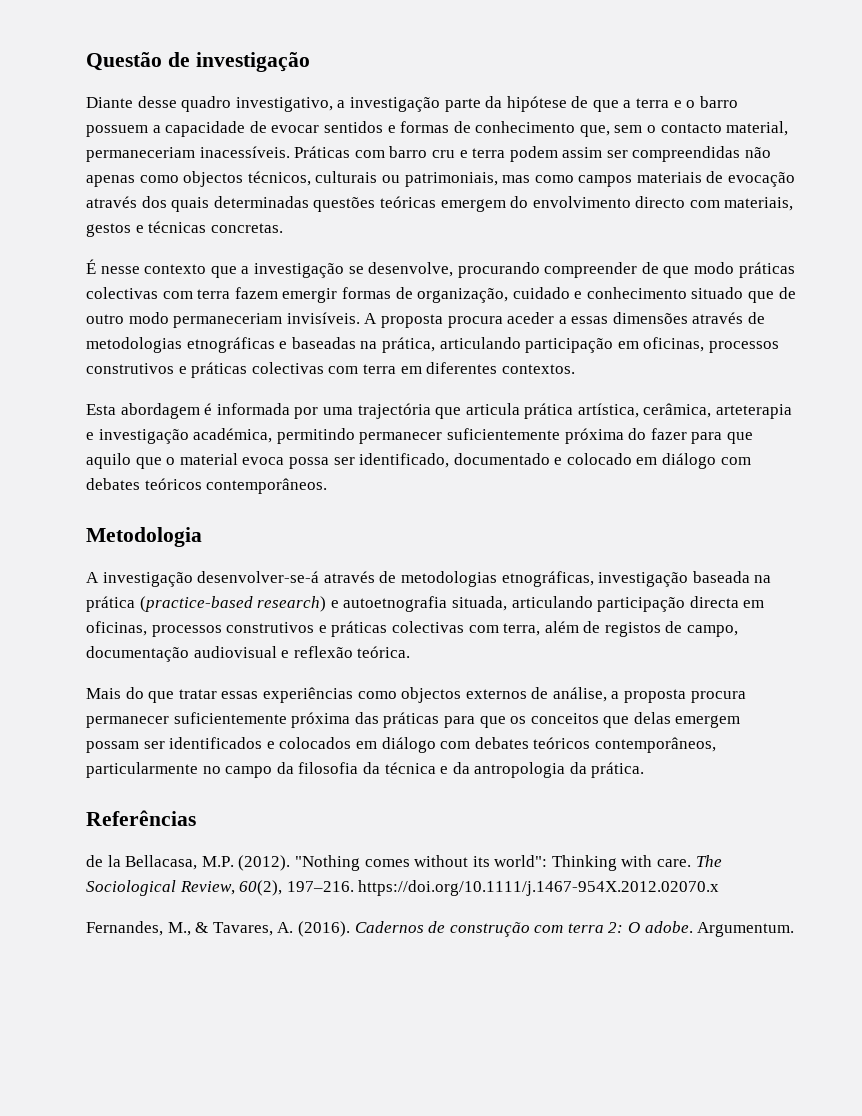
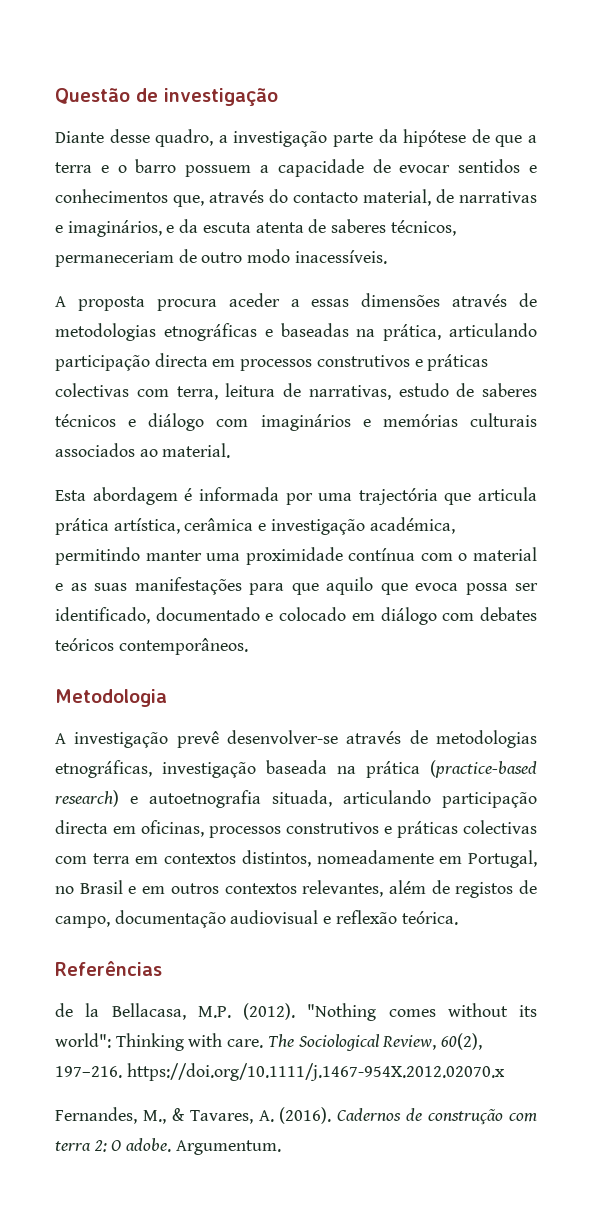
[181,96,333,112] quadro investigativo, -> [155,129,214,147] quadro,
[400,121,789,137] [86,146,772,162] [86,171,796,187] [86,196,794,212] [86,221,283,237] [86,259,795,278] [86,287,775,303] formas de conhecimento que, sem o contacto material, permaneceriam inacessíveis. Práticas com barro cru e terra podem assim ser compreendidas não apenas como objectos técnicos, culturais ou patrimoniais, mas como campos materiais de evocação através dos quais determinadas questões teóricas emergem do envolvimento directo com materiais, gestos e técnicas concretas. // É nesse contexto que a investigação se desenvolve, procurando compreender de que modo práticas colectivas com terra fazem emergir formas de organização, cuidado e conhecimento situado que -> [55,189,537,207] [55,219,456,237] [55,251,174,267] conhecimentos que, através do contacto material, de narrativas e imaginários, e da escuta atenta de saberes técnicos, permaneceriam
[173,312,360,328] permaneceriam invisíveis. -> [294,250,387,264] inacessíveis. //
[617,337,779,353] [86,362,575,378] em oficinas, processos construtivos e práticas colectivas com terra em diferentes contextos. -> [154,353,489,371] [55,383,537,400] [55,413,537,431] [55,443,231,458] directa em processos construtivos e práticas colectivas com terra, leitura de narrativas, estudo de saberes técnicos e diálogo com imaginários e memórias culturais associados ao material.
[643,403,793,419] cerâmica, arteterapia -> [184,518,254,531] cerâmica
[359,428,687,444] permanecer suficientemente próxima do fazer -> [145,547,537,565] [55,577,242,595] manter uma proximidade contínua com o material e as suas manifestações
[166,453,238,465] o material -> (408, 589) none
[197,571,320,583] desenvolver-se-á -> [176,730,338,748] prevê desenvolver-se
[503,623,541,636] terra, -> [92,850,537,868] [55,880,384,897] terra em contextos distintos, nomeadamente em Portugal, no Brasil e em outros contextos relevantes,
[86,687,746,703] [86,712,741,728] [86,737,716,753] [86,762,645,778] // Mais do que tratar essas experiências como objectos externos de análise, a proposta procura permanecer suficientemente próxima das práticas para que os conceitos que delas emergem possam ser identificados e colocados em diálogo com debates teóricos contemporâneos, particularmente no campo da filosofia da técnica e da antropologia da prática. -> (458, 918) none

